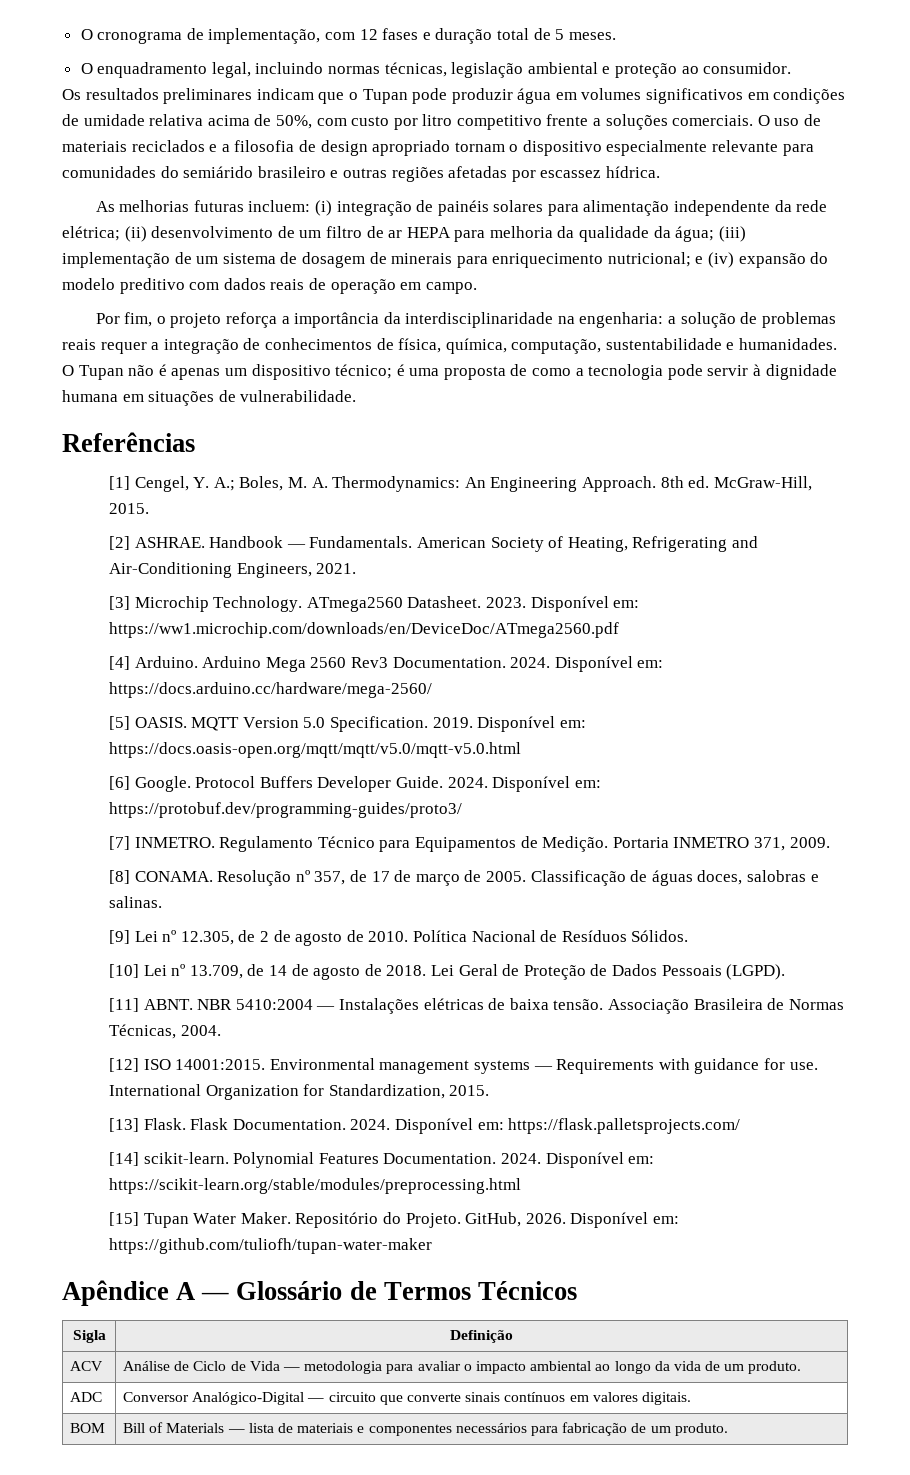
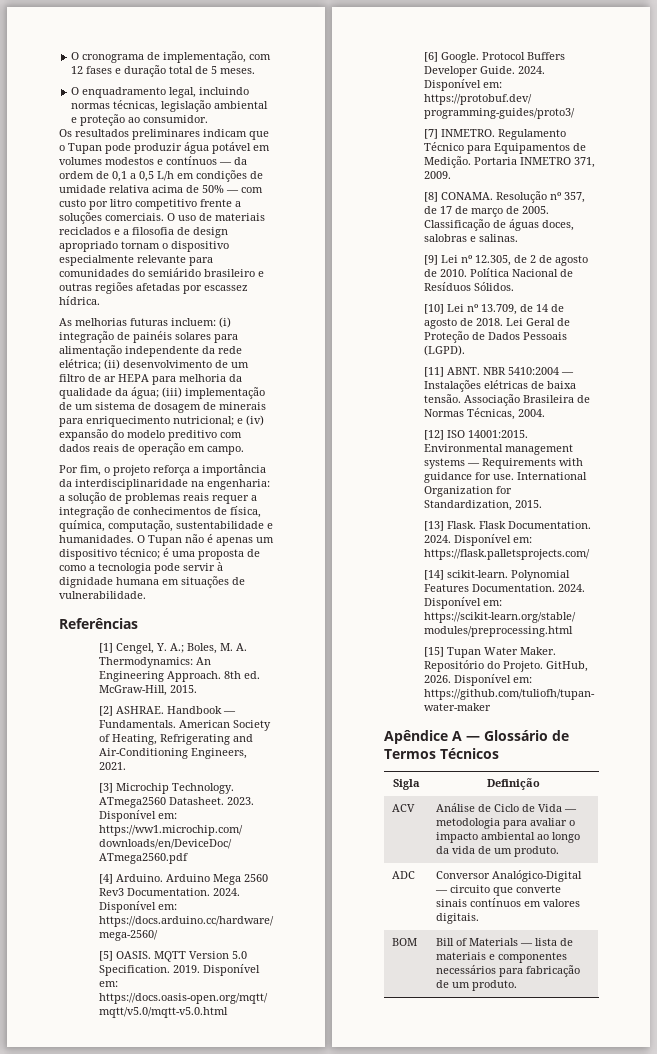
(552, 96) none -> [212,142,251,154] potável
[646,88,744,104] significativos -> [105,156,247,165] [59,171,174,182] modestos e contínuos — da ordem de 0,1 a 0,5 L/h
[275,115,312,129] 50%, -> [202,185,239,193] 50% —

